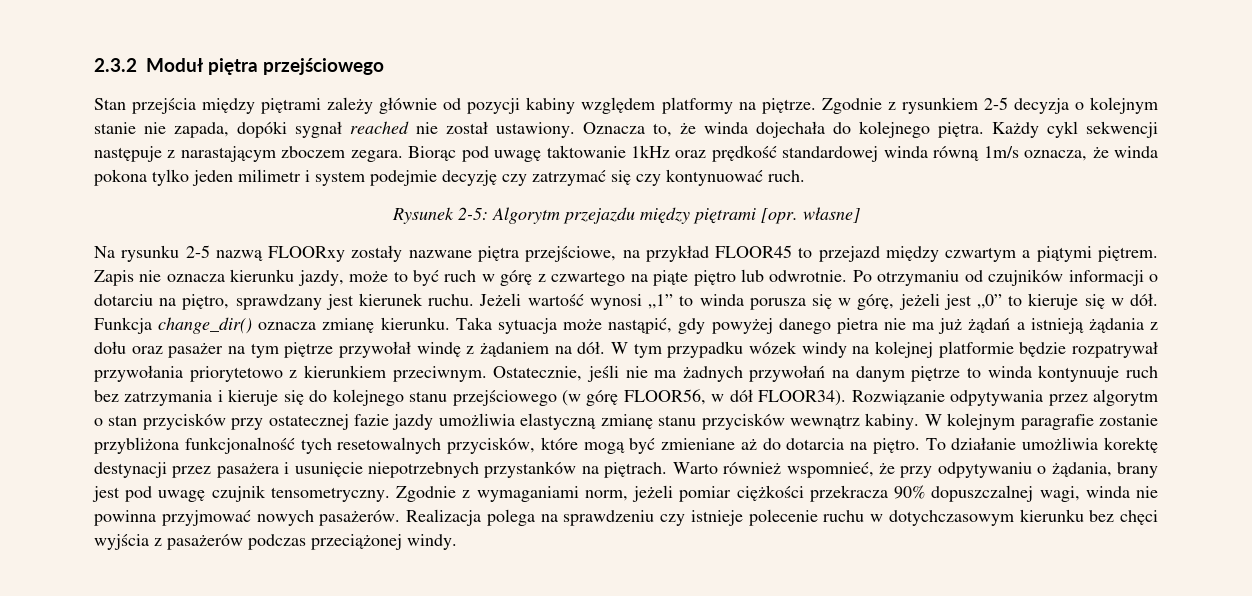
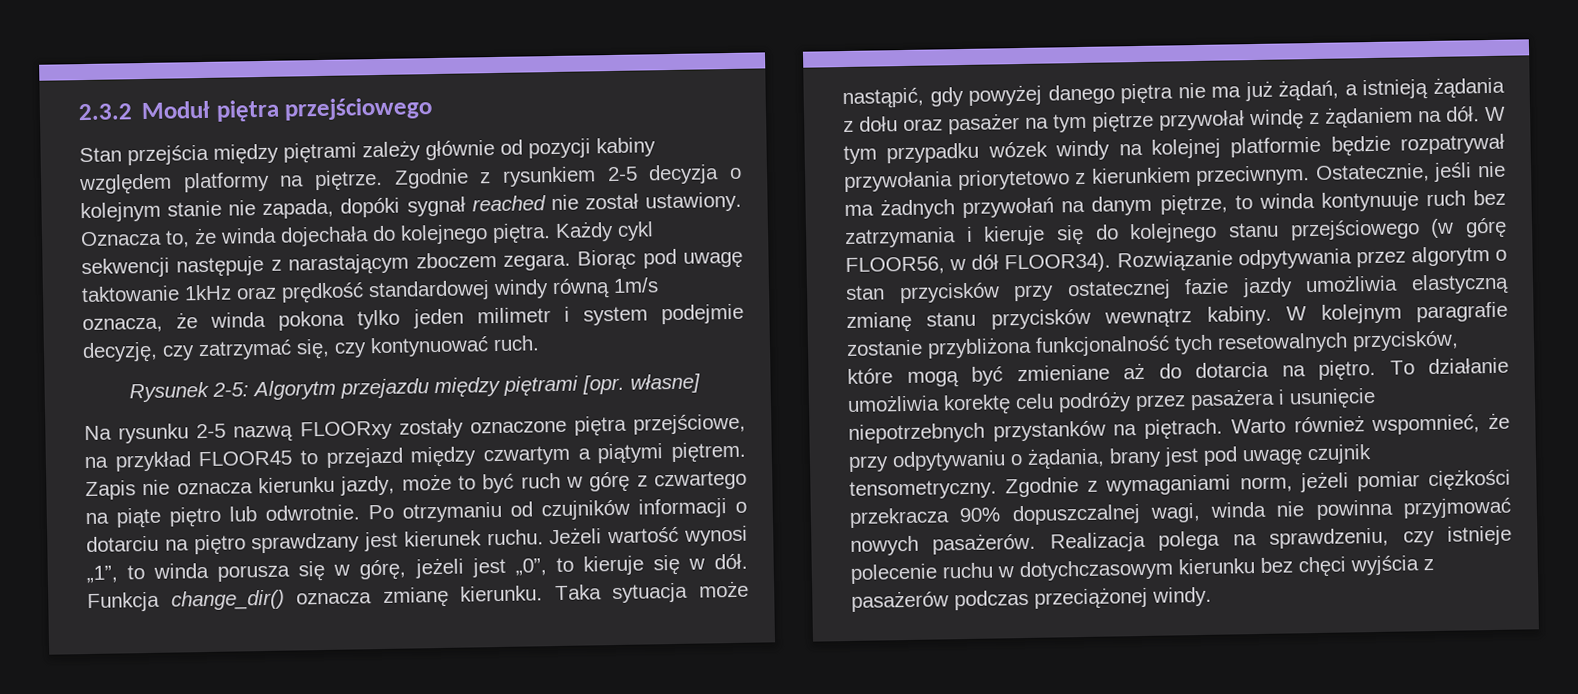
[883,146,928,158] winda -> [493,279,549,300] windy
[442,170,497,186] decyzję -> [82,341,158,364] decyzję,
[611,170,631,185] się -> [296,338,330,360] się,
[408,250,472,258] nazwane -> [469,420,567,434] oznaczone
[182,294,230,310] piętro, -> [193,534,246,556] piętro
[648,294,674,309] „1” -> [86,565,118,584] „1”,
[976,294,1002,309] „0” -> [514,558,547,576] „0”,
[836,318,878,334] pietra -> [1120,83,1174,105] piętra
[968,318,1011,333] żądań -> [1278,79,1340,102] żądań,
[911,366,961,382] piętrze -> [1159,194,1228,216] piętrze,
[94,462,167,478] destynacji -> [1015,391,1132,413] celu podróży
[563,510,655,526] sprawdzeniu -> [1269,527,1390,549] sprawdzeniu,

